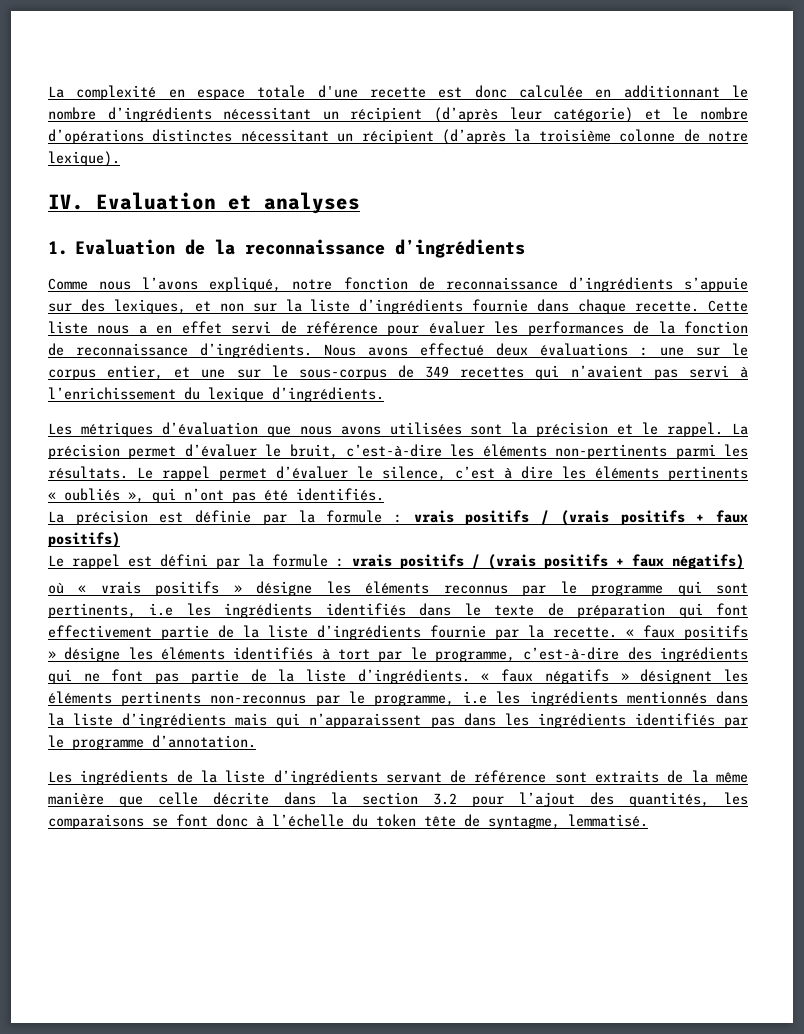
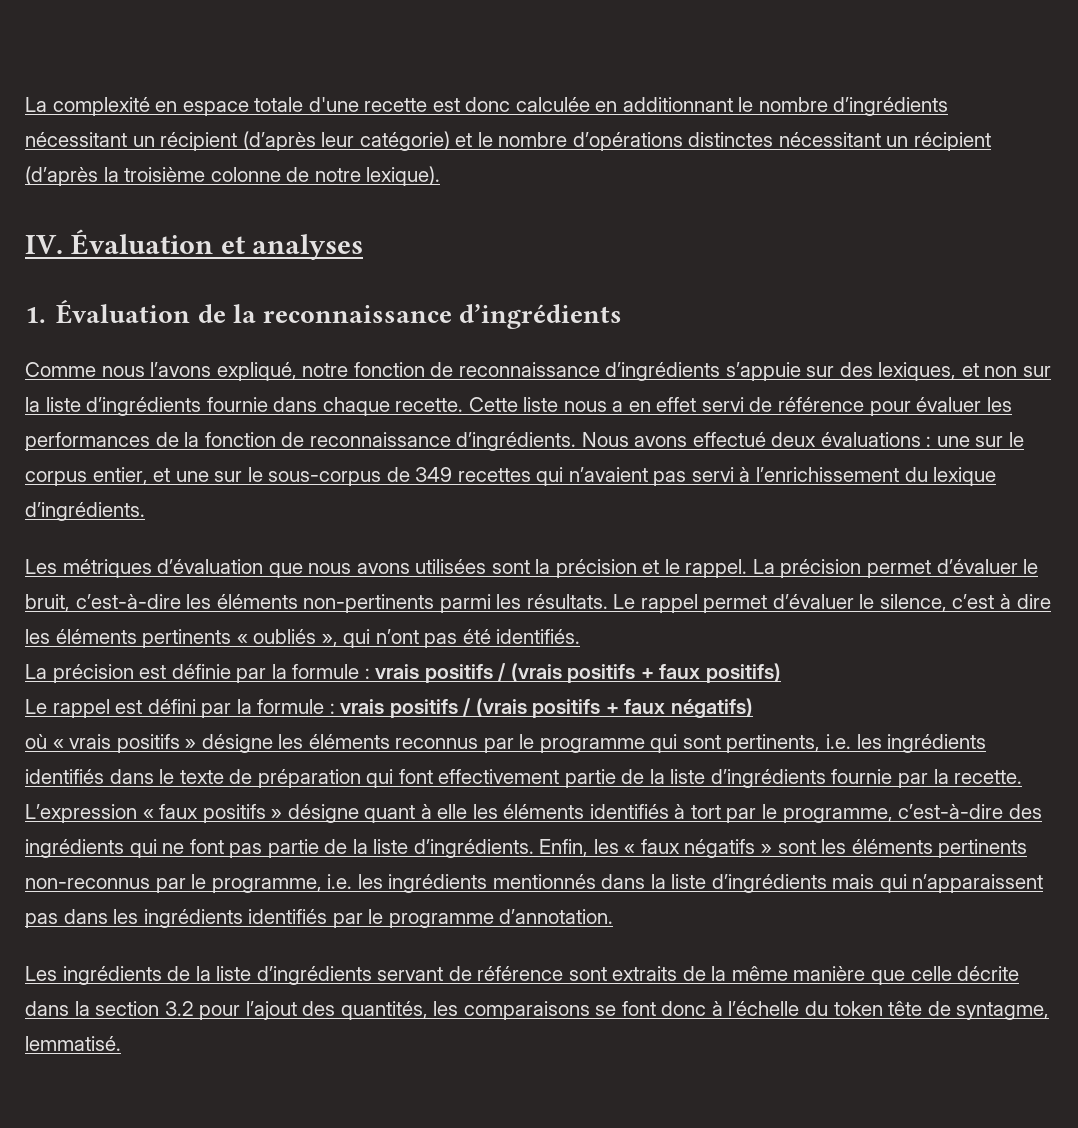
[96,192,216,210] Evaluation -> [70,229,213,255] Évaluation
[75,239,176,255] Evaluation -> [56,299,191,324] Évaluation
[149,603,174,616] i.e -> [826,734,852,749] i.e.
(617, 632) none -> [25,804,137,823] L’expression
(121, 654) none -> [364,804,468,823] quant à elle
(470, 676) none -> [539,839,619,857] Enfin, les
[640,669,713,684] désignent -> [777,840,816,854] sont
[463,691,488,704] i.e -> [327,874,353,889] i.e.

